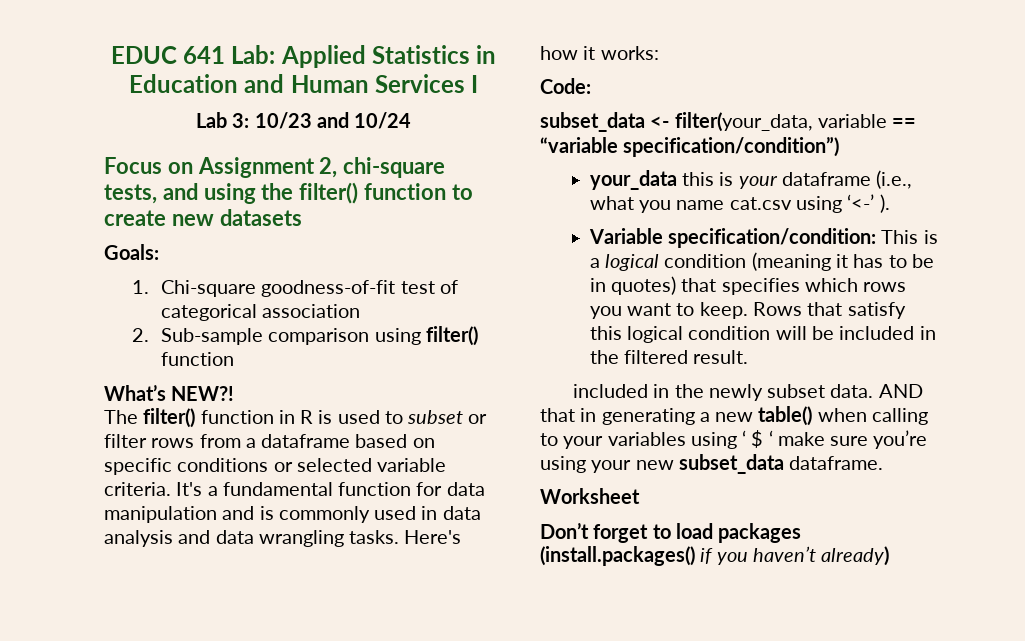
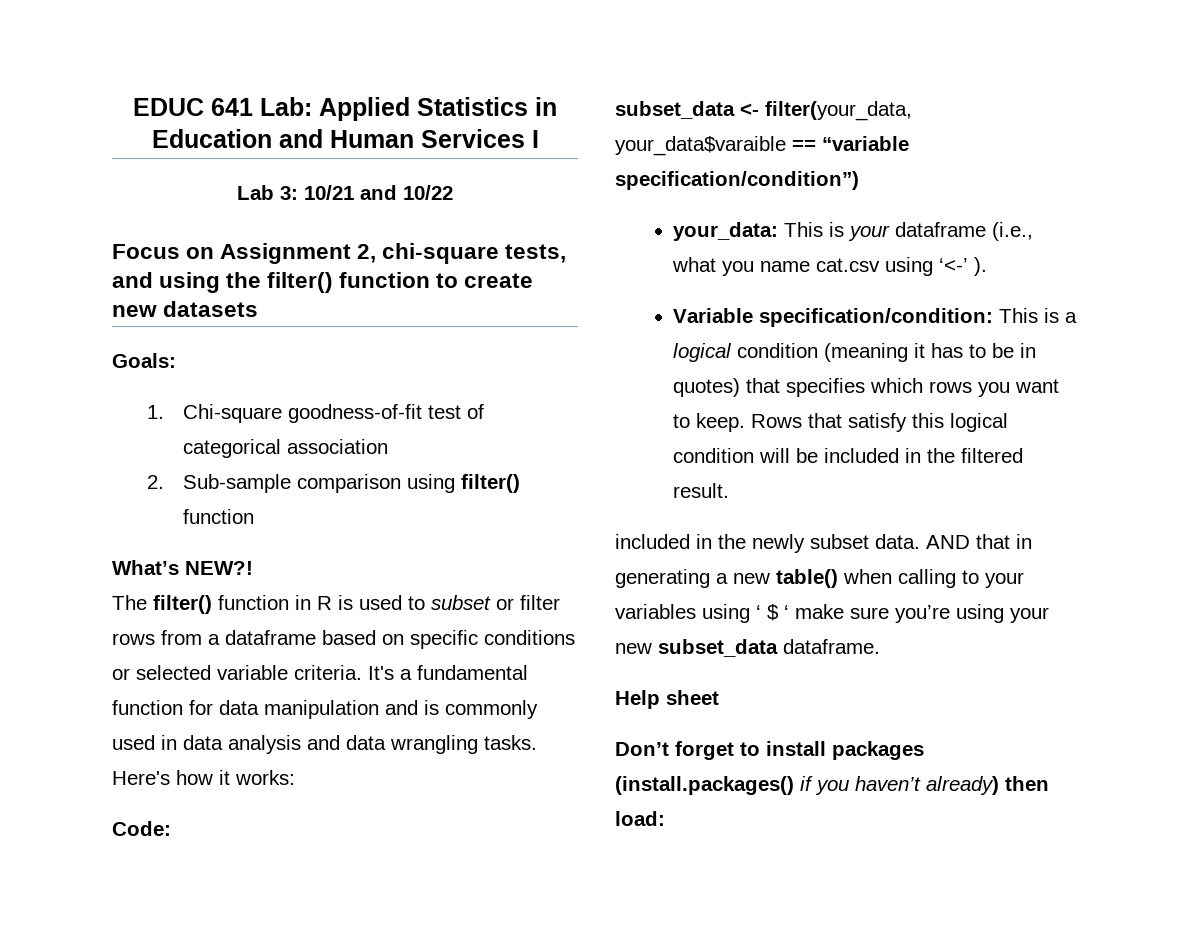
[254,112,412,129] 10/23 and 10/24 -> [304,185,453,200] 10/21 and 10/22
[817,114,887,128] variable -> [615,136,786,156] your_data$varaible
[589,170,715,190] your_data this -> [672,222,823,241] your_data: This
[540,488,640,504] Worksheet -> [615,690,719,709] Help sheet
[675,523,713,539] load -> [766,741,826,756] install
(890, 556) none -> [1005,776,1049,791] [615,811,665,826] then load:

